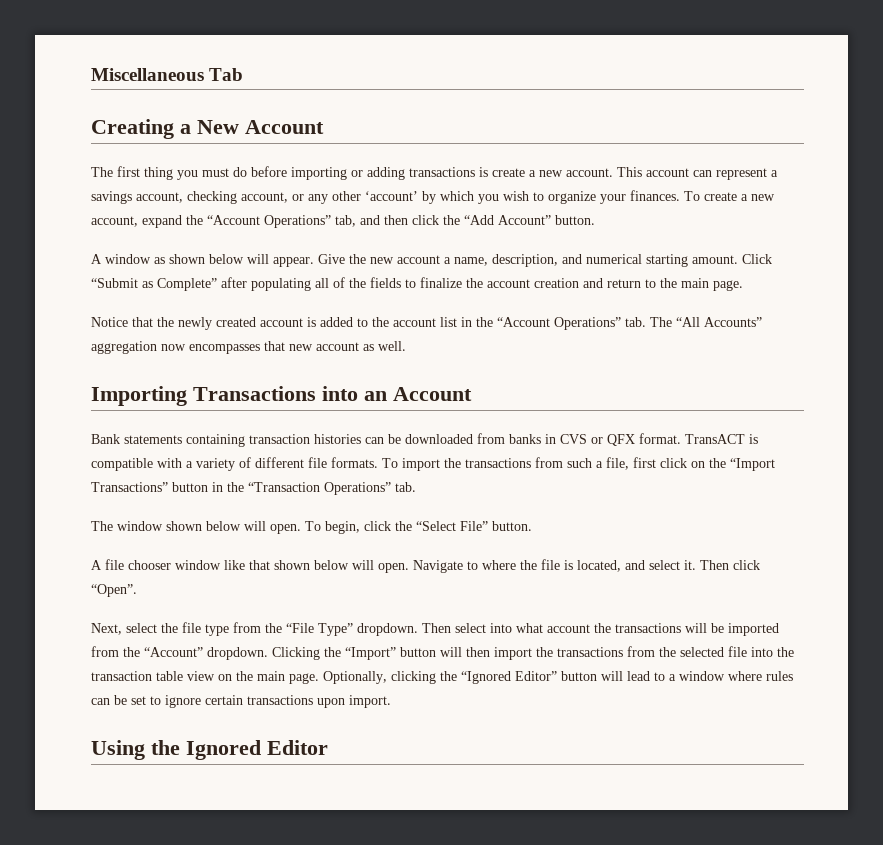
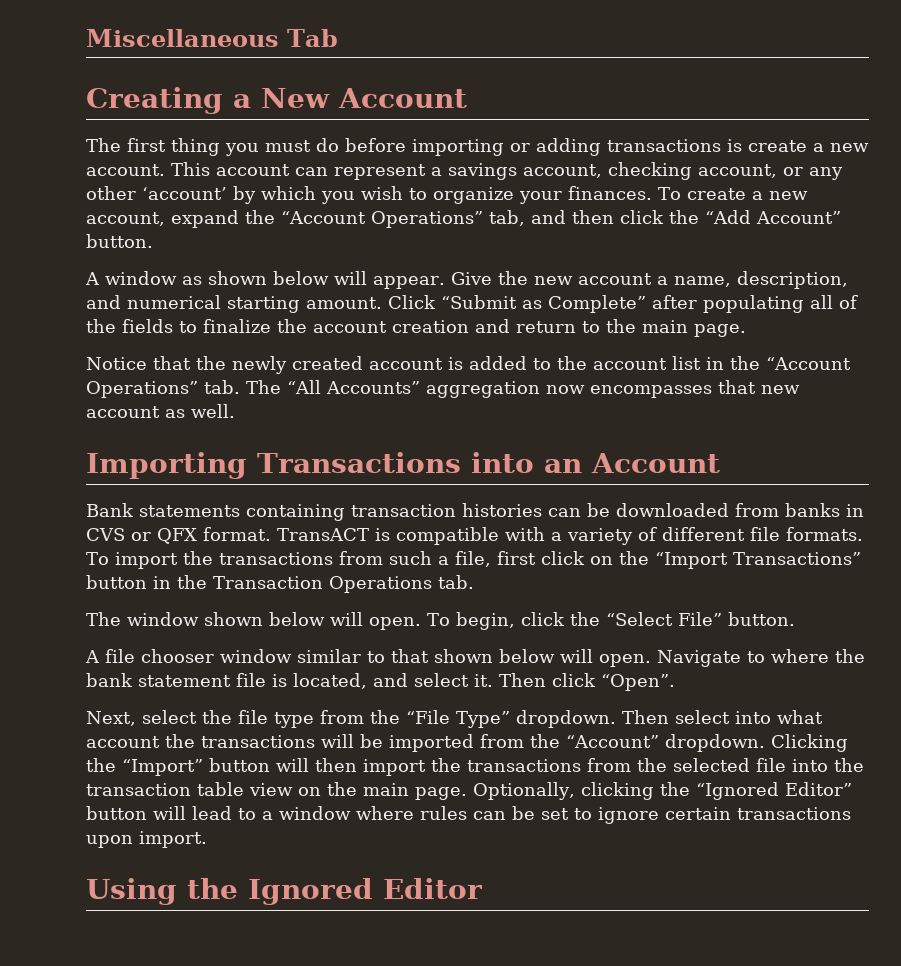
[248,482,391,495] “Transaction Operations” -> [213,576,432,593] Transaction Operations
[224,560,245,570] like -> [297,649,385,663] similar to
(537, 565) none -> [86,673,231,687] bank statement

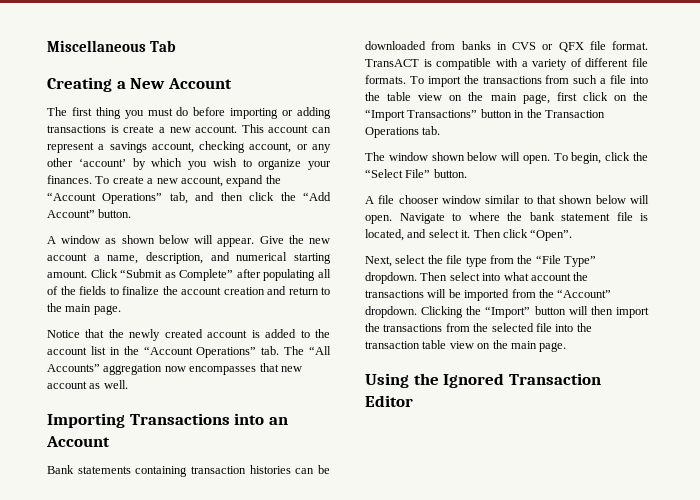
(197, 536) none -> [589,41,606,50] file
[454,551,491,567] file, -> [610,75,648,84] [365,92,550,104] file into the table view on the main page,
[473,782,852,800] [86,806,851,824] [86,831,207,848] Optionally, clicking the “Ignored Editor” button will lead to a window where rules can be set to ignore certain transactions upon import. -> (567, 347) none
(373, 891) none -> [508,373,601,385] Transaction

